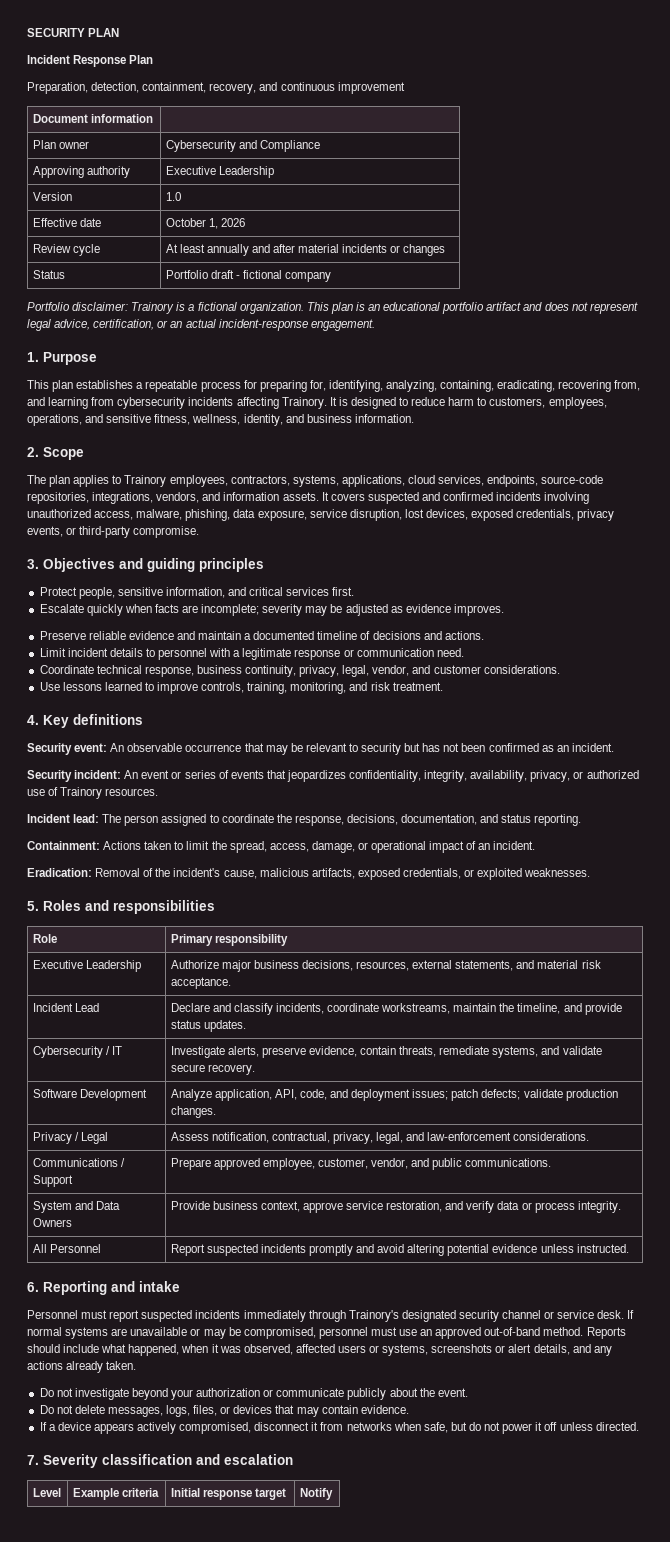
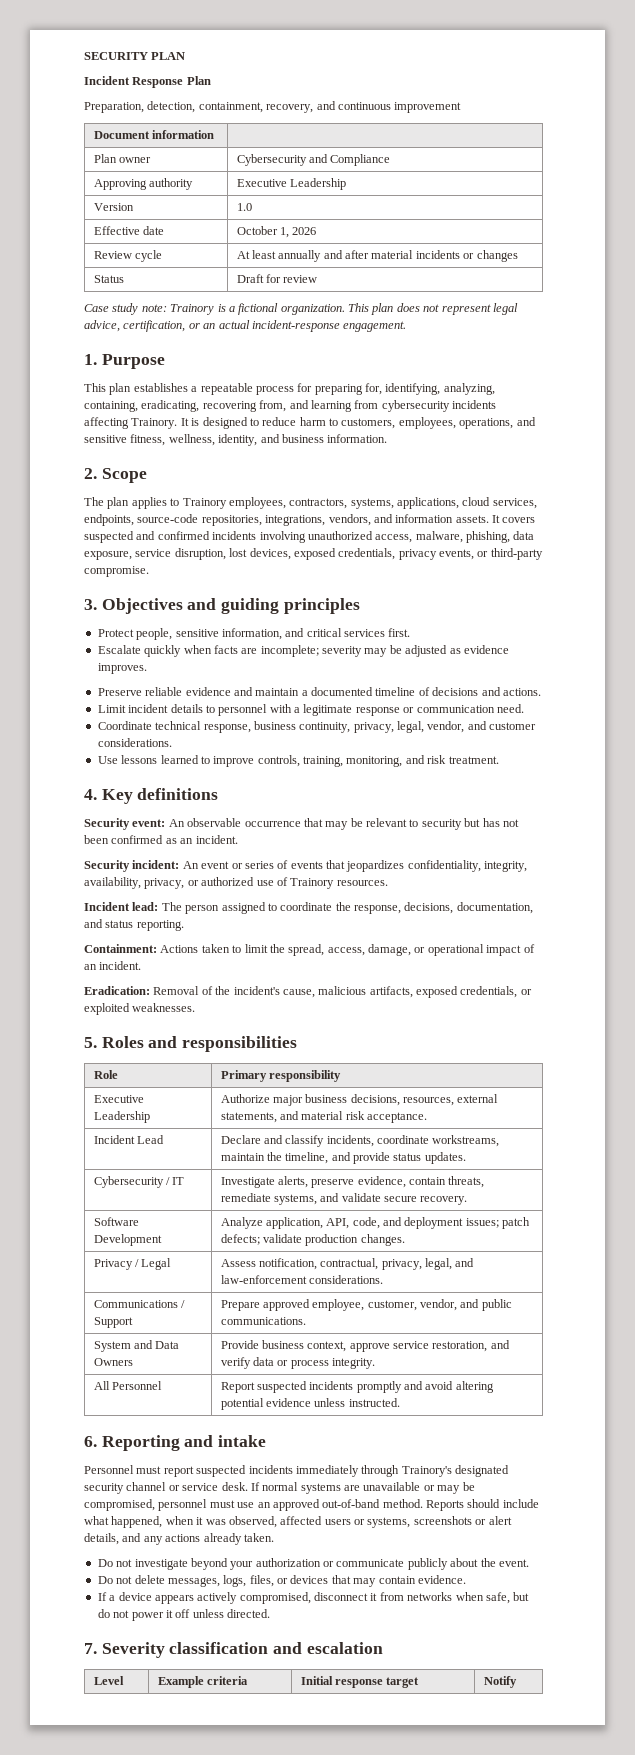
[165,270,332,282] [27,302,129,311] Portfolio draft - fictional company // Portfolio disclaimer: -> [236,274,318,283] [84,303,167,315] Draft for review // Case study note:
[355,302,543,314] is an educational portfolio artifact and -> (394, 309) none

